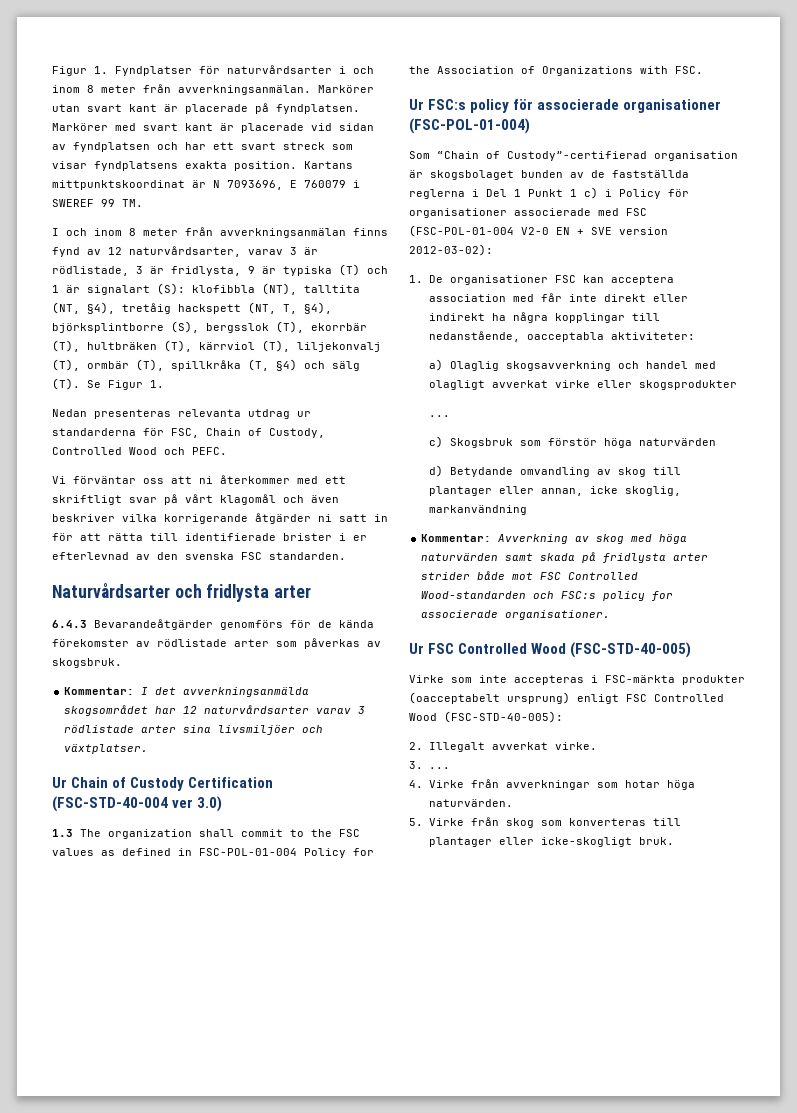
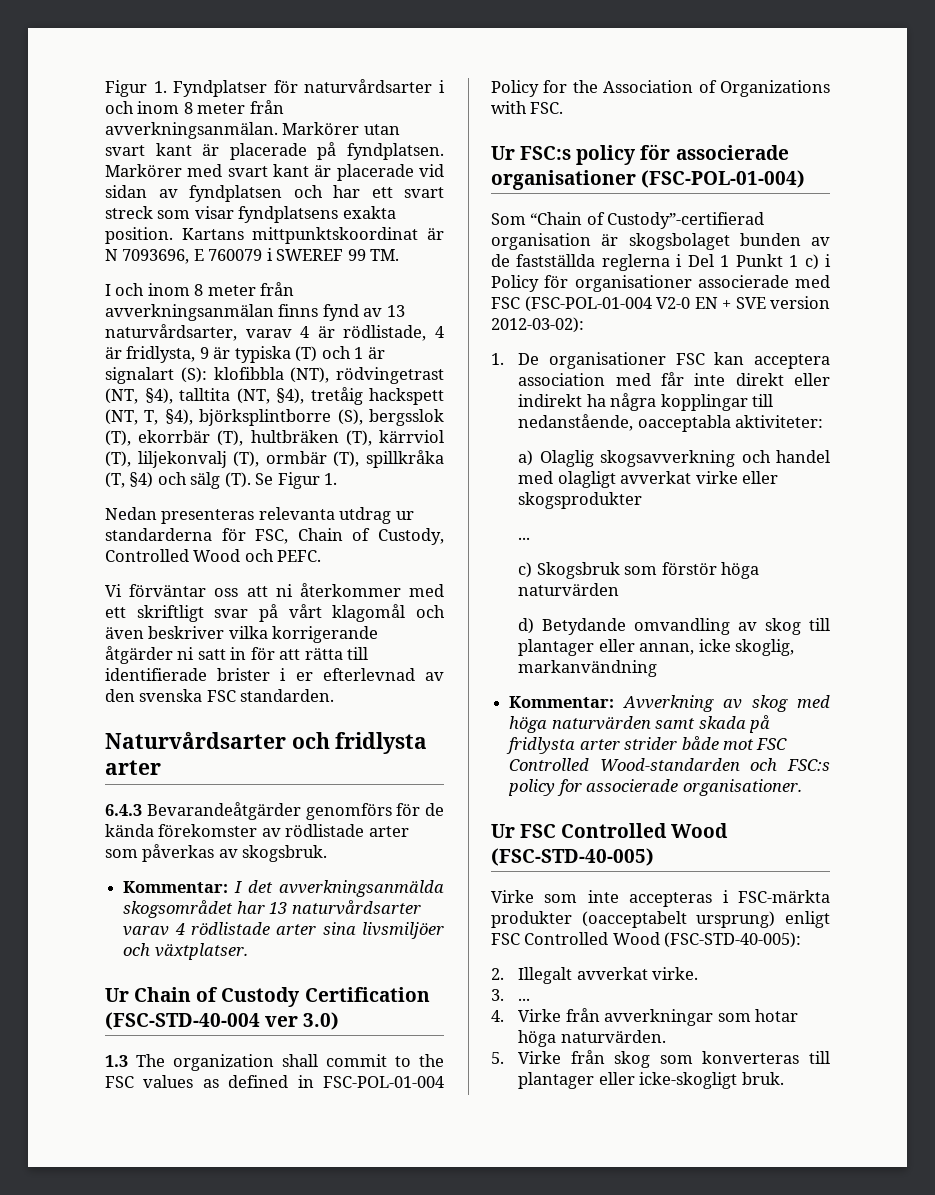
[108,247,122,255] 12 -> [386,305,405,317] 13
[290,247,297,255] 3 -> [300,326,310,338] 4
[136,266,143,274] 3 -> [435,326,444,338] 4
(297, 289) none -> [336,367,444,384] [105,388,173,404] rödvingetrast (NT, §4),
[183,706,198,714] 12 -> [269,902,288,914] 13
[358,706,366,714] 3 -> [174,923,185,935] 4

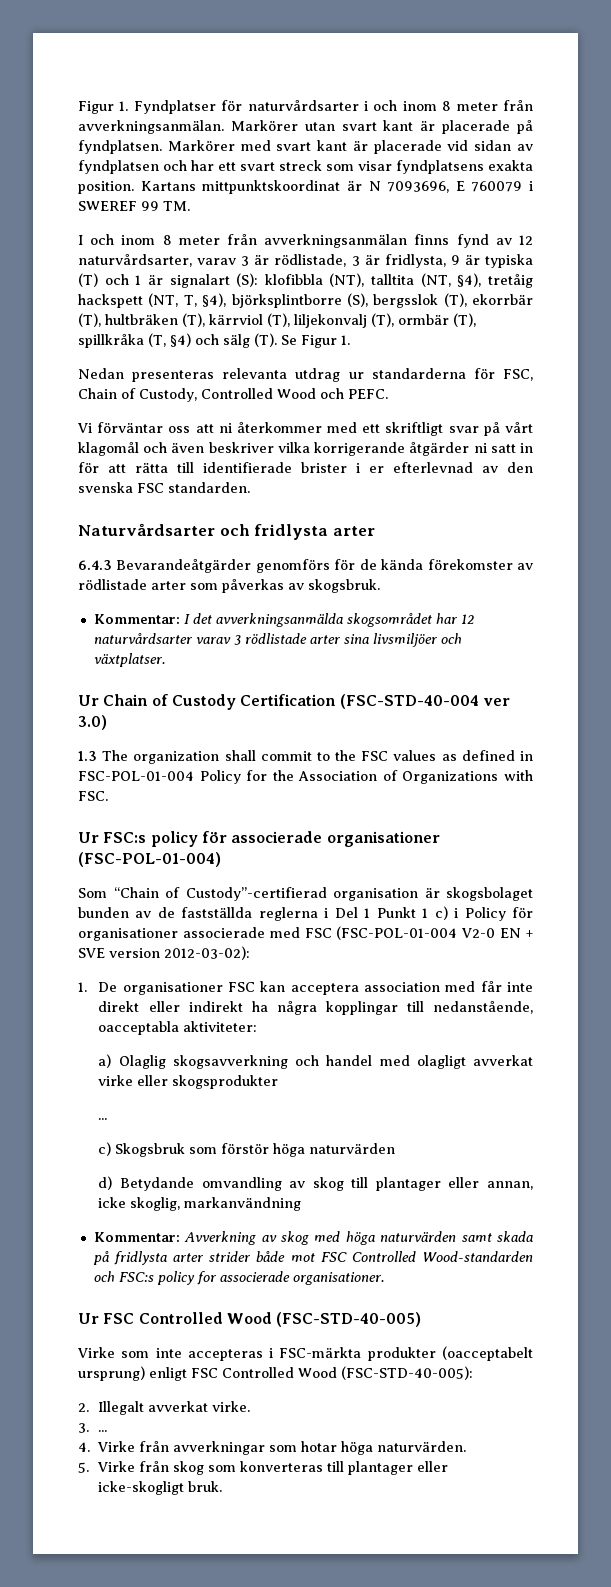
[386,305,405,317] 13 -> [519,235,533,245] 12
[300,326,310,338] 4 -> [241,256,250,266] 3
[435,326,444,338] 4 -> [351,256,360,266] 3
[336,367,444,384] [105,388,173,404] rödvingetrast (NT, §4), -> (365, 280) none
[269,902,288,914] 13 -> [460,614,474,624] 12
[174,923,185,935] 4 -> [233,635,241,645] 3

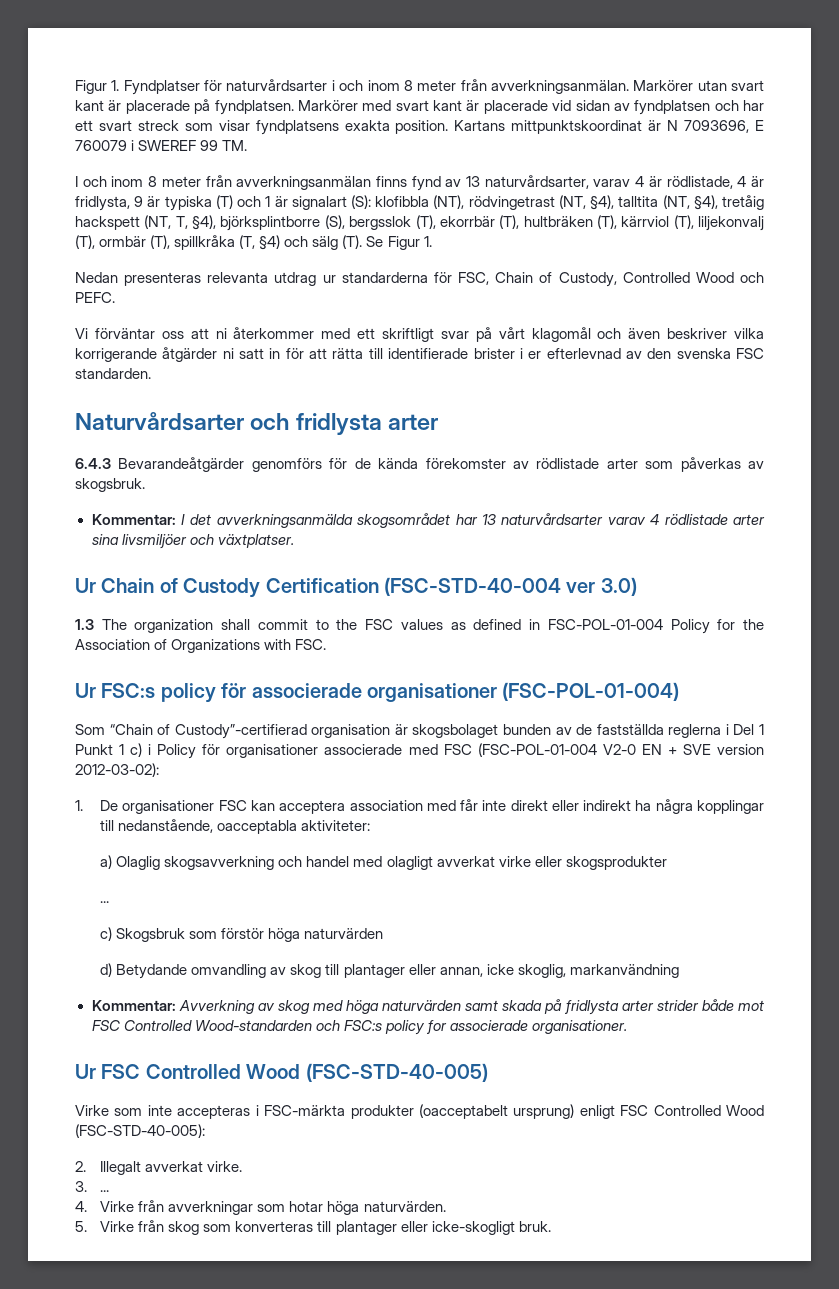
[519,235,533,245] 12 -> [466,176,481,187] 13
[241,256,250,266] 3 -> [635,176,645,187] 4
[351,256,360,266] 3 -> [737,176,747,187] 4
(365, 280) none -> [468,195,615,210] rödvingetrast (NT, §4),
[460,614,474,624] 12 -> [481,514,496,525] 13
[233,635,241,645] 3 -> [650,514,660,525] 4

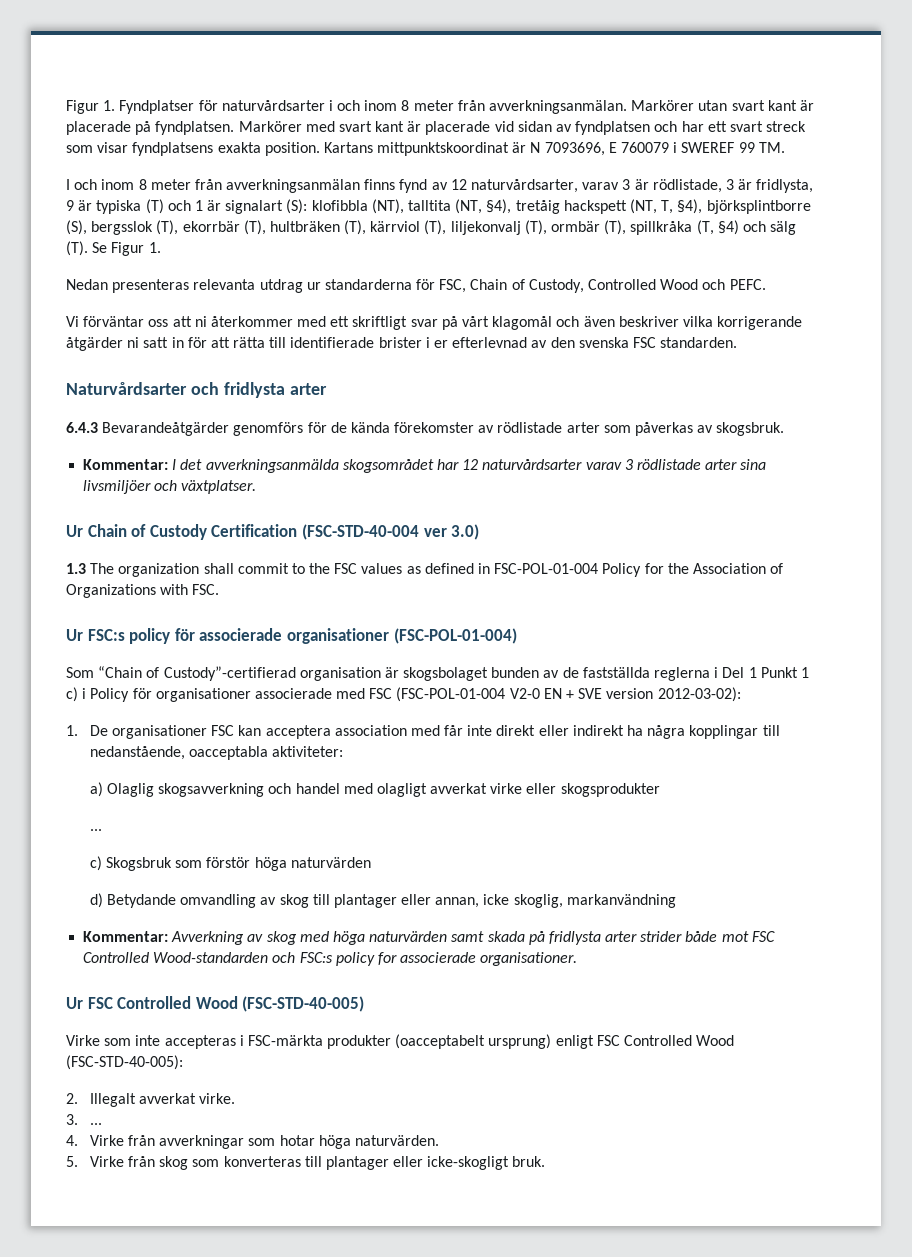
[466,176,481,187] 13 -> [450,179,467,190] 12
[635,176,645,187] 4 -> [622,179,631,190] 3
[737,176,747,187] 4 -> [725,179,734,190] 3
[468,195,615,210] rödvingetrast (NT, §4), -> (404, 206) none
[481,514,496,525] 13 -> [462,459,479,470] 12
[650,514,660,525] 4 -> [624,459,633,470] 3

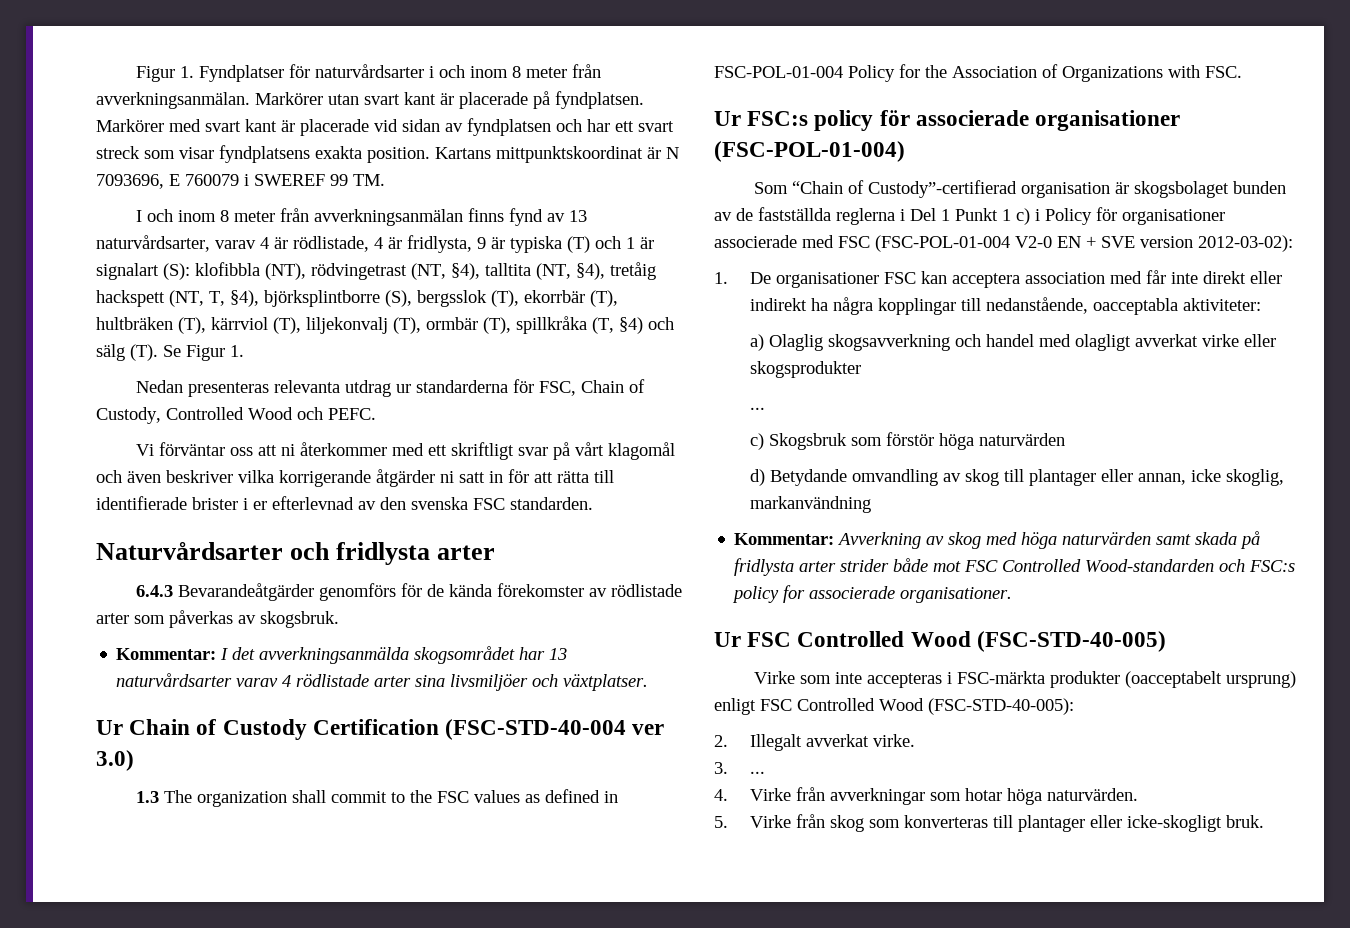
[450,179,467,190] 12 -> [568,210,587,222] 13
[622,179,631,190] 3 -> [260,237,269,249] 4
[725,179,734,190] 3 -> [374,237,383,249] 4
(404, 206) none -> [311,263,480,280] rödvingetrast (NT, §4),
[462,459,479,470] 12 -> [549,648,568,660] 13
[624,459,633,470] 3 -> [282,675,292,687] 4

